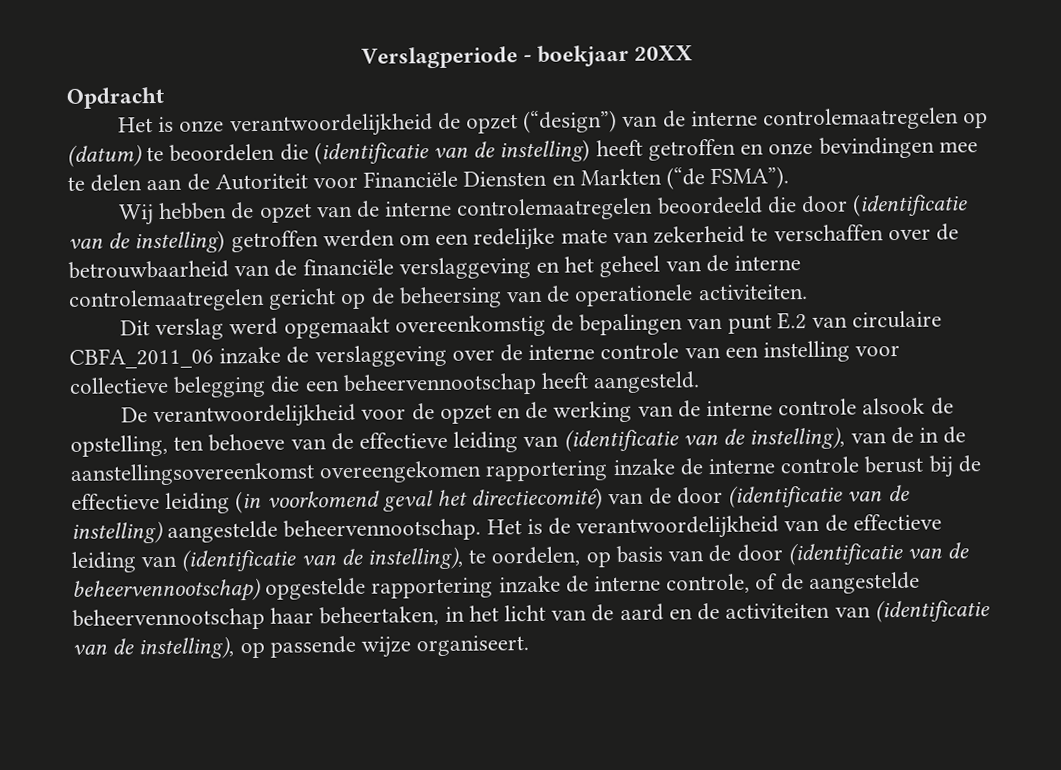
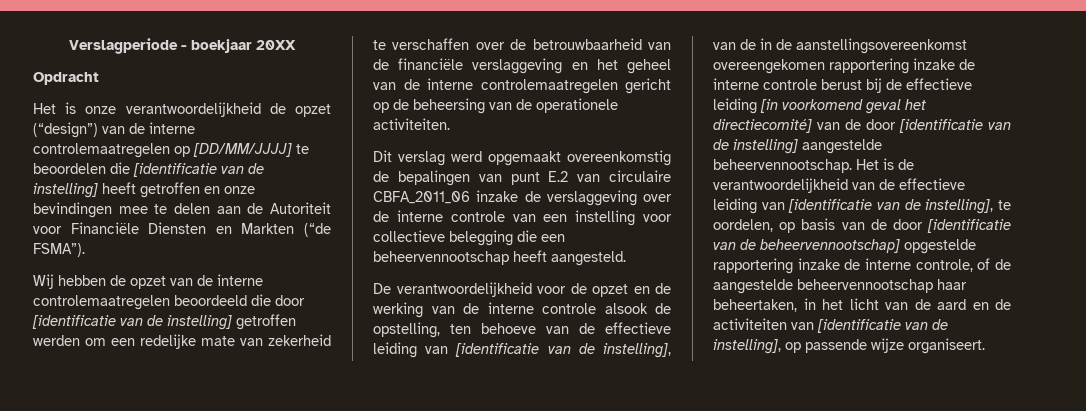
[67,144,142,167] (datum) -> [193,143,292,157] [DD/MM/JJJJ]
[313,139,591,165] (identificatie van de instelling) -> [133,163,264,177] [33,183,98,198] [identificatie van de instelling]
[852,193,969,217] [68,230,226,254] (identificatie van de instelling) -> [32,315,232,330] [identificatie van de instelling]
[563,426,846,452] (identificatie van de instelling), -> [455,343,671,358] [identificatie van de instelling],
[235,490,262,514] (in -> [760,99,778,113] [in
[471,484,910,511] [71,520,163,544] directiecomité) van de door (identificatie van de instelling) -> [713,119,1011,133] [713,139,798,154] directiecomité] van de door [identificatie van de instelling]
[181,546,464,572] (identificatie van de instelling), -> [788,199,994,214] [identificatie van de instelling],
[787,541,970,566] [72,577,261,603] (identificatie van de beheervennootschap) -> [927,219,1011,233] [713,239,900,253] [identificatie van de beheervennootschap]
[874,599,990,623] [72,636,235,660] (identificatie van de instelling), -> [817,319,948,333] [713,339,781,354] [identificatie van de instelling],

